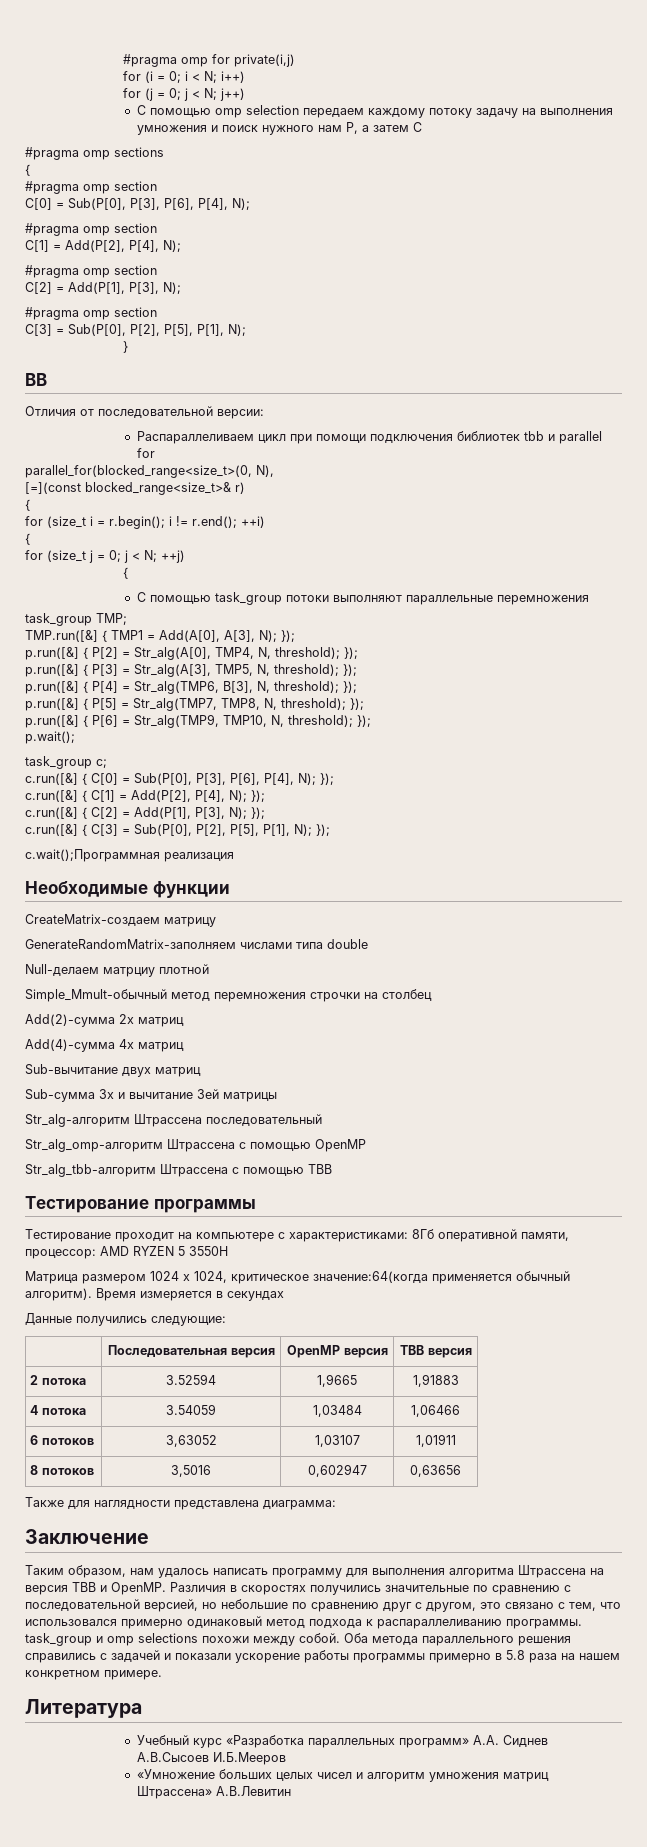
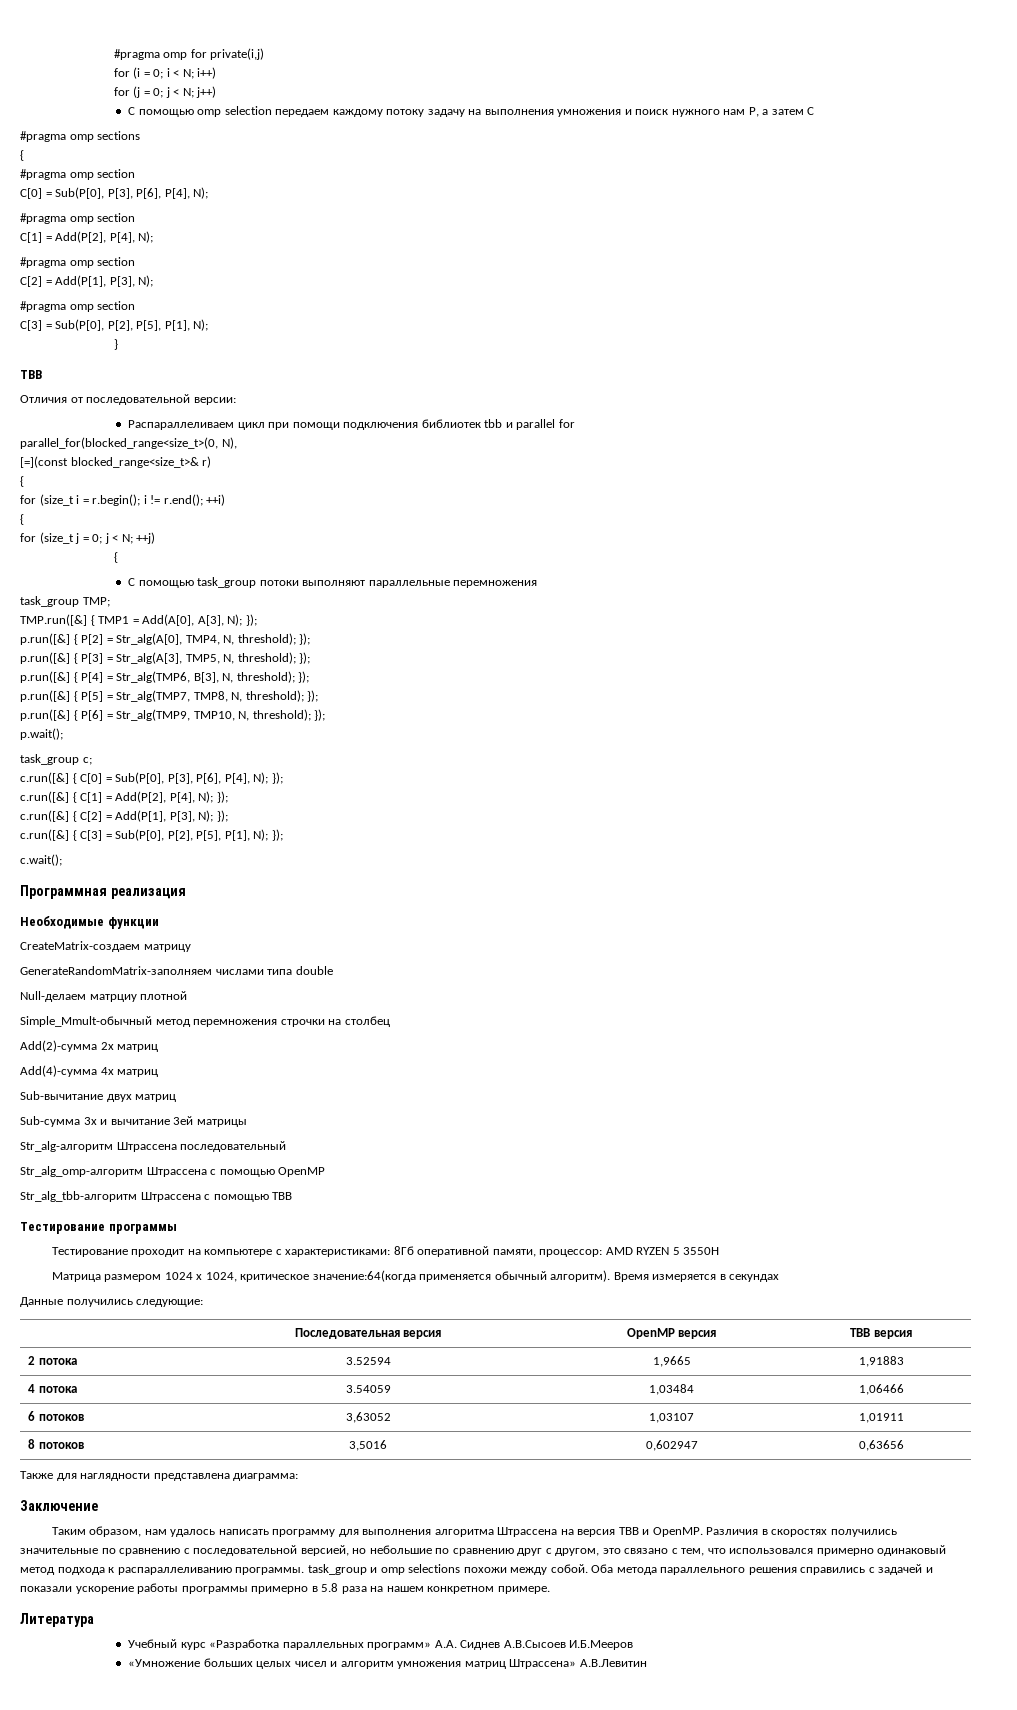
[25,373,47,386] BB -> [20,370,42,379] TBB
[25,849,160,862] c.wait();Программная -> [20,854,62,866] [20,885,107,899] c.wait(); // Программная

